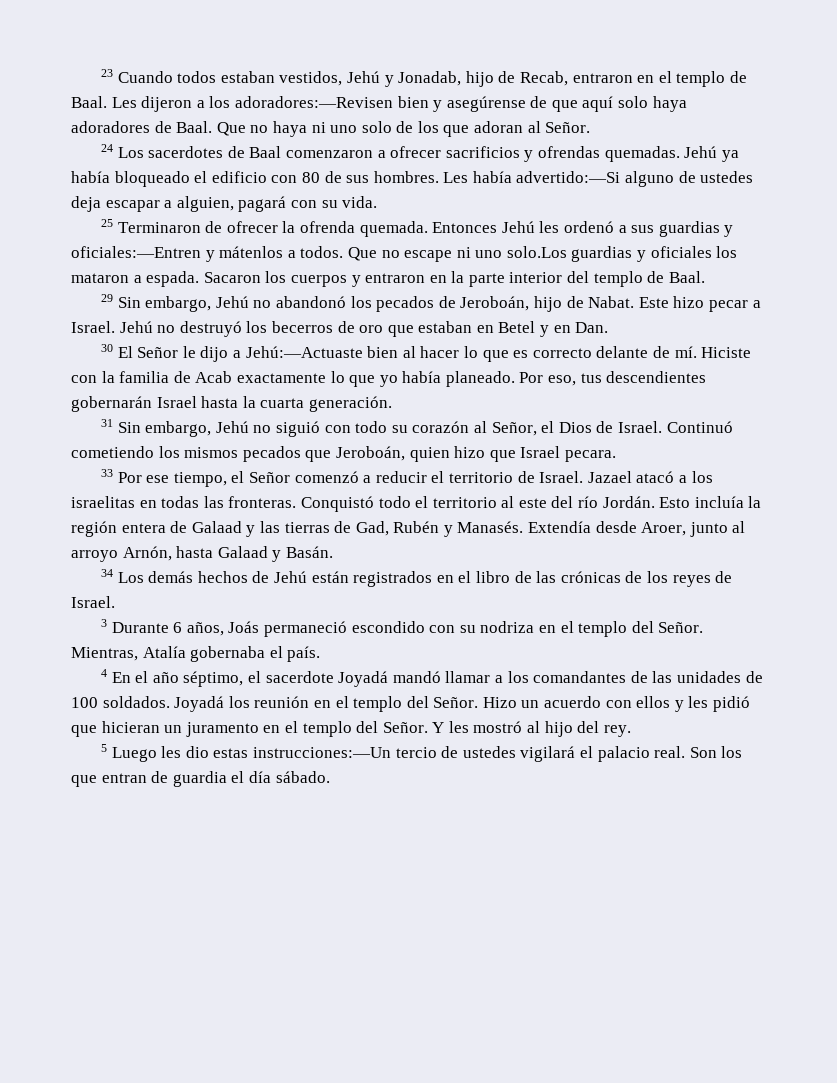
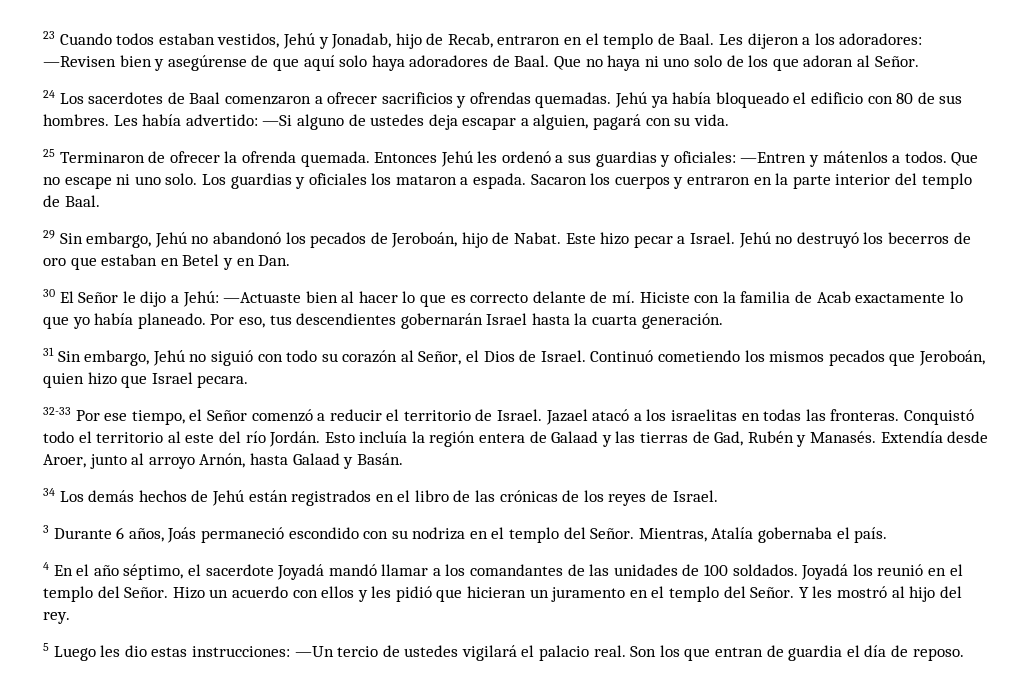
[234,96,393,108] adoradores:—Revisen -> [839,33,923,45] [43,56,116,67] adoradores: —Revisen
[516,171,621,183] advertido:—Si -> [185,114,293,126] advertido: —Si
[71,246,201,258] oficiales:—Entren -> [673,151,807,163] oficiales: —Entren
[506,246,567,258] solo.Los -> [165,173,226,185] solo. Los
[245,346,363,358] Jehú:—Actuaste -> [182,291,302,307] Jehú: —Actuaste
[101,469,114,477] 33 -> [43,407,71,415] 32-33
[254,696,310,708] reunión -> [877,564,924,576] reunió
[253,747,392,758] instrucciones:—Un -> [191,646,334,657] instrucciones: —Un
[275,771,330,783] sábado. -> [890,645,964,661] de reposo.

